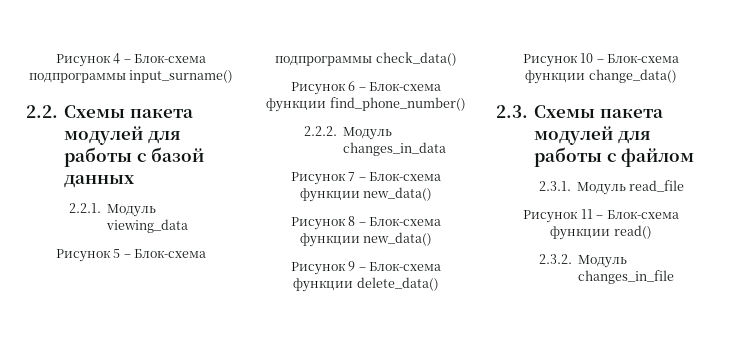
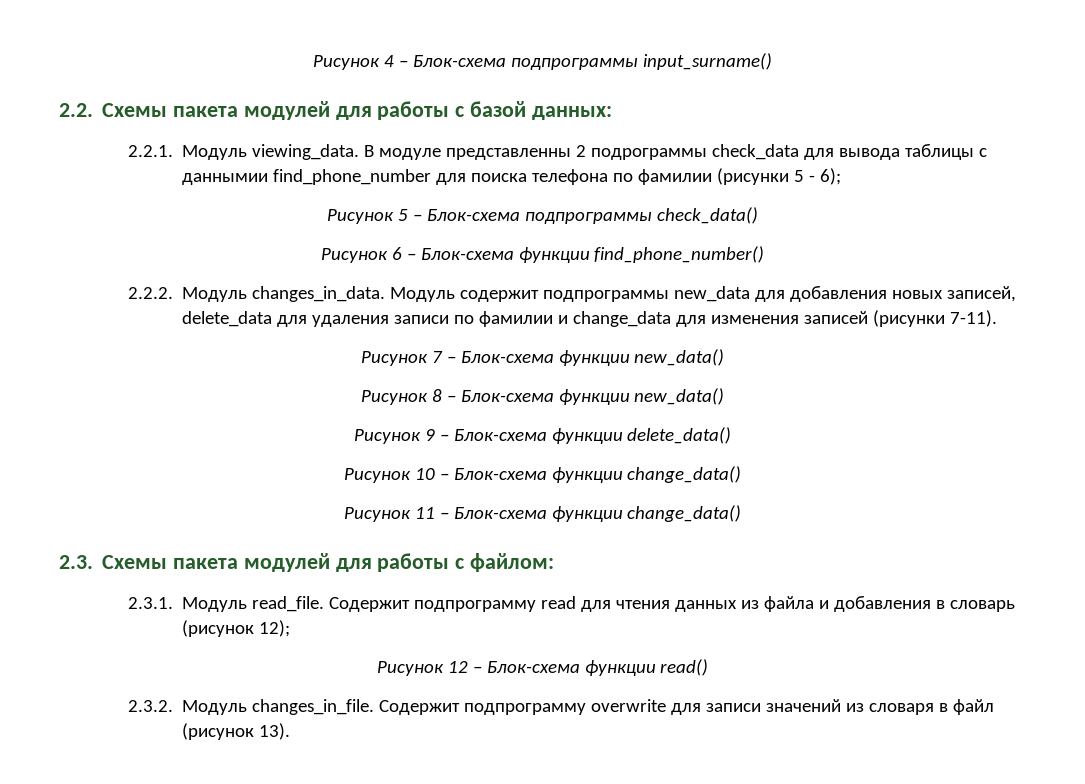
[64,175,135,188] данных -> [531,106,612,120] данных:
[105,219,188,233] viewing_data -> [251,144,987,160] [181,168,841,185] viewing_data. В модуле представленны 2 подрограммы check_data для вывода таблицы с даннымии find_phone_number для поиска телефона по фамилии (рисунки 5 - 6);
[342,142,446,156] changes_in_data -> [251,286,1016,302] [181,310,997,327] changes_in_data. Модуль содержит подпрограммы new_data для добавления новых записей, delete_data для удаления записи по фамилии и change_data для изменения записей (рисунки 7-11).
(677, 76) none -> [343,505,742,522] // Рисунок 11 – Блок-схема функции change_data()
[621,148,695,167] файлом -> [470,553,555,572] файлом:
[629,180,685,192] [523,209,593,223] read_file // Рисунок 11 -> [251,596,1015,612] [181,620,290,637] [376,661,468,676] read_file. Содержит подпрограмму read для чтения данных из файла и добавления в словарь (рисунок 12); // Рисунок 12
[577,270,674,284] changes_in_file -> [251,699,994,715] [181,723,290,740] changes_in_file. Содержит подпрограмму overwrite для записи значений из словаря в файл (рисунок 13).

